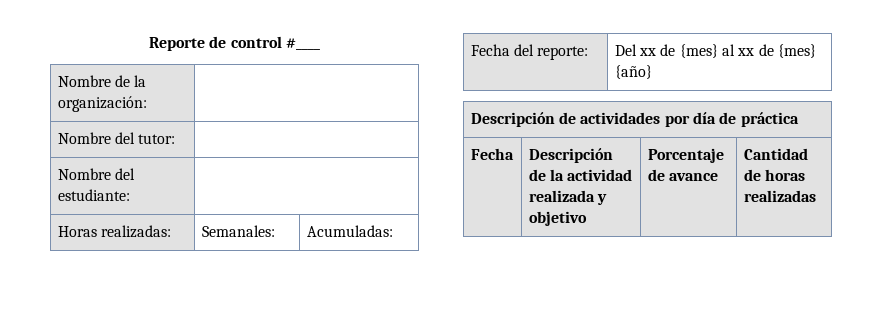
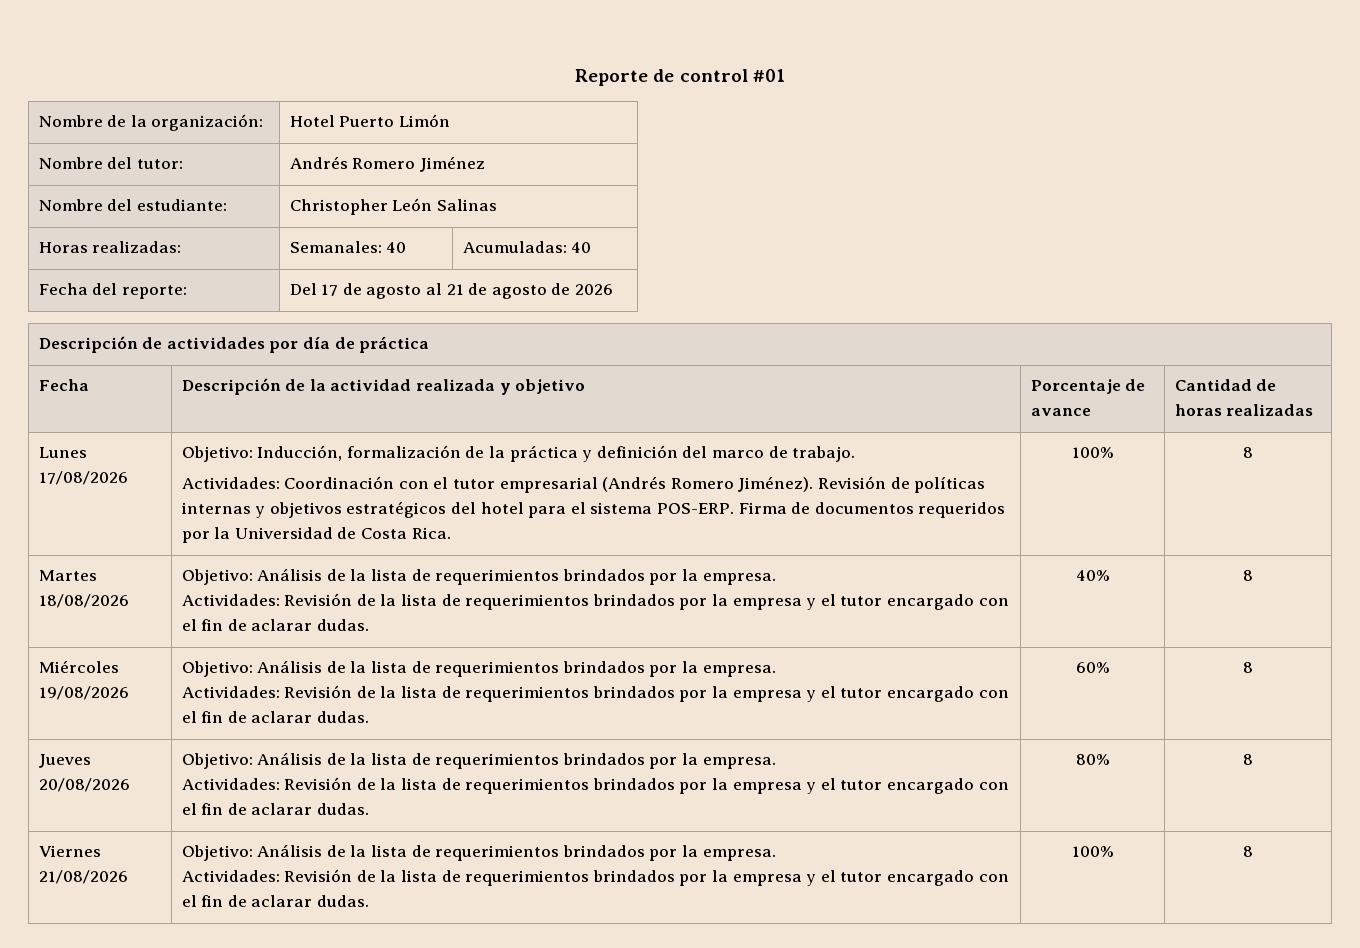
[285,38,320,50] #____ -> [752,69,785,82] #01
(147, 104) none -> [289,114,450,127] Hotel Puerto Limón
(176, 139) none -> [289,156,485,172] Andrés Romero Jiménez
(130, 195) none -> [289,198,497,215] Christopher León Salinas
(275, 231) none -> [386,242,407,253] 40
(393, 231) none -> [571,242,592,253] 40
[639,44,816,58] [614,65,652,79] xx de {mes} al xx de {mes} {año} -> [321,283,613,299] 17 de agosto al 21 de agosto de 2026
(816, 196) none -> [38,447,87,458] [38,471,128,485] [181,445,856,462] [181,476,986,493] [180,501,1006,518] [181,527,451,543] [1071,447,1114,458] [1243,447,1253,458] [38,570,97,581] [38,594,129,608] [181,568,776,585] [181,593,1009,610] [181,619,370,631] [1075,570,1110,581] [1243,570,1253,581] [38,660,119,673] [38,686,129,700] [181,660,776,677] [181,685,1009,702] [181,711,370,723] [1075,662,1110,673] [1243,662,1253,673] [38,754,91,768] [38,778,130,792] [181,752,776,769] [181,777,1009,794] [181,803,370,815] [1075,754,1110,765] [1243,754,1253,765] [38,845,101,857] [38,870,128,884] [181,844,776,861] [181,869,1009,886] [181,895,370,907] [1071,846,1114,857] [1243,846,1253,857] // Lunes 17/08/2026 | Objetivo: Inducción, formalización de la práctica y definición del marco de trabajo. // Actividades: Coordinación con el tutor empresarial (Andrés Romero Jiménez). Revisión de políticas internas y objetivos estratégicos del hotel para el sistema POS-ERP. Firma de documentos requeridos por la Universidad de Costa Rica. | 100% | 8 // Martes 18/08/2026 | Objetivo: Análisis de la lista de requerimientos brindados por la empresa. // Actividades: Revisión de la lista de requerimientos brindados por la empresa y el tutor encargado con el fin de aclarar dudas. | 40% | 8 // Miércoles 19/08/2026 | Objetivo: Análisis de la lista de requerimientos brindados por la empresa. // Actividades: Revisión de la lista de requerimientos brindados por la empresa y el tutor encargado con el fin de aclarar dudas. | 60% | 8 // Jueves 20/08/2026 | Objetivo: Análisis de la lista de requerimientos brindados por la empresa. // Actividades: Revisión de la lista de requerimientos brindados por la empresa y el tutor encargado con el fin de aclarar dudas. | 80% | 8 // Viernes 21/08/2026 | Objetivo: Análisis de la lista de requerimientos brindados por la empresa. // Actividades: Revisión de la lista de requerimientos brindados por la empresa y el tutor encargado con el fin de aclarar dudas. | 100% | 8

